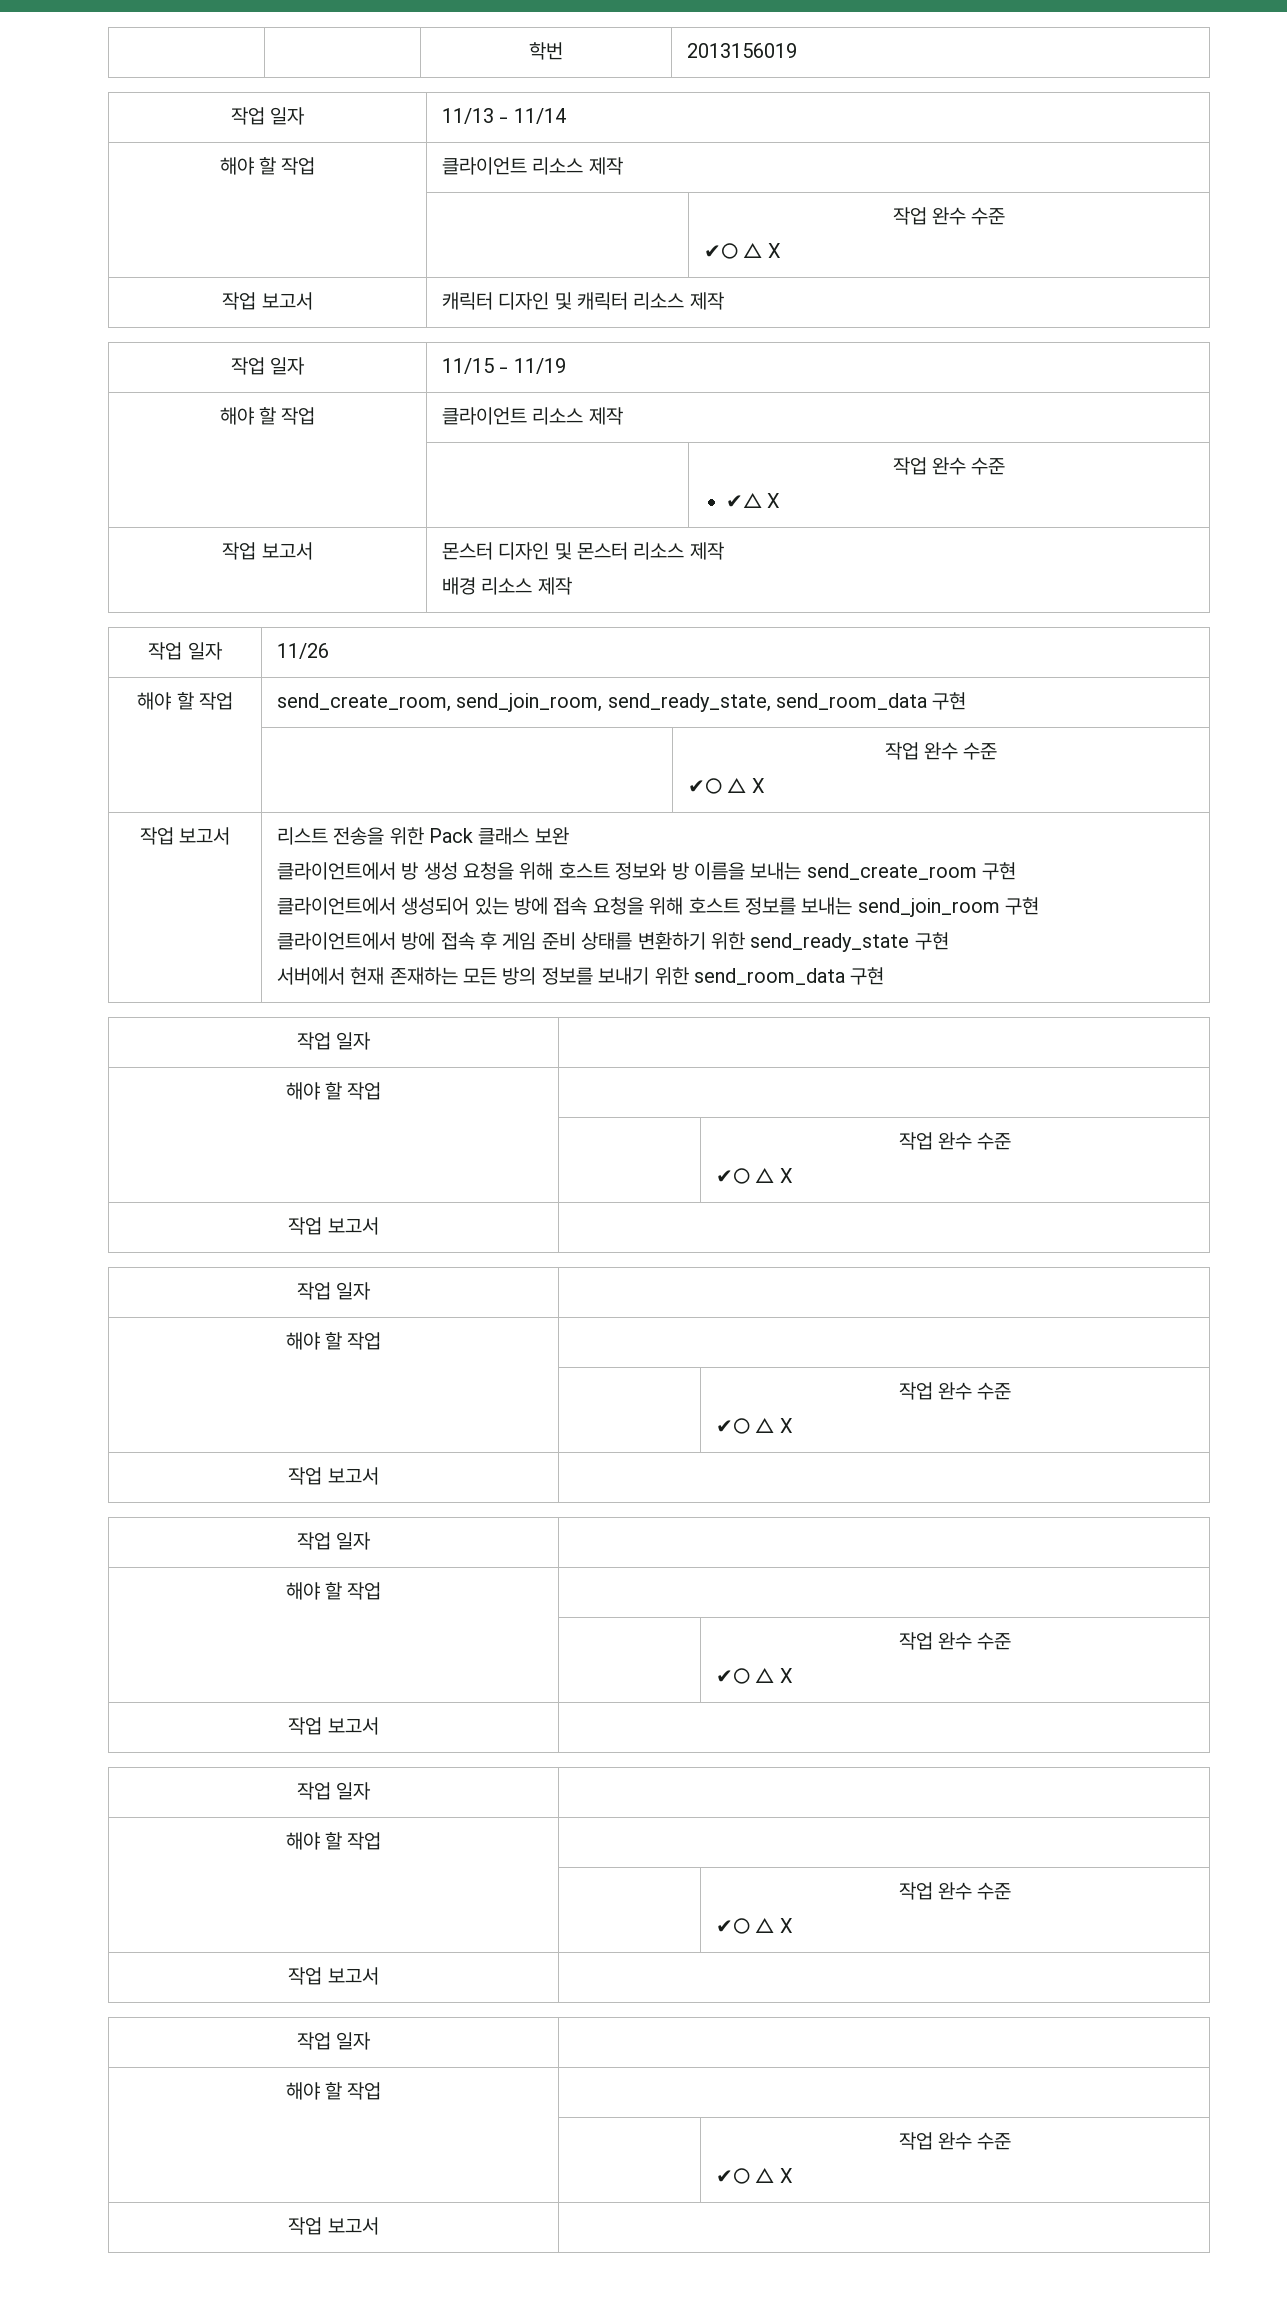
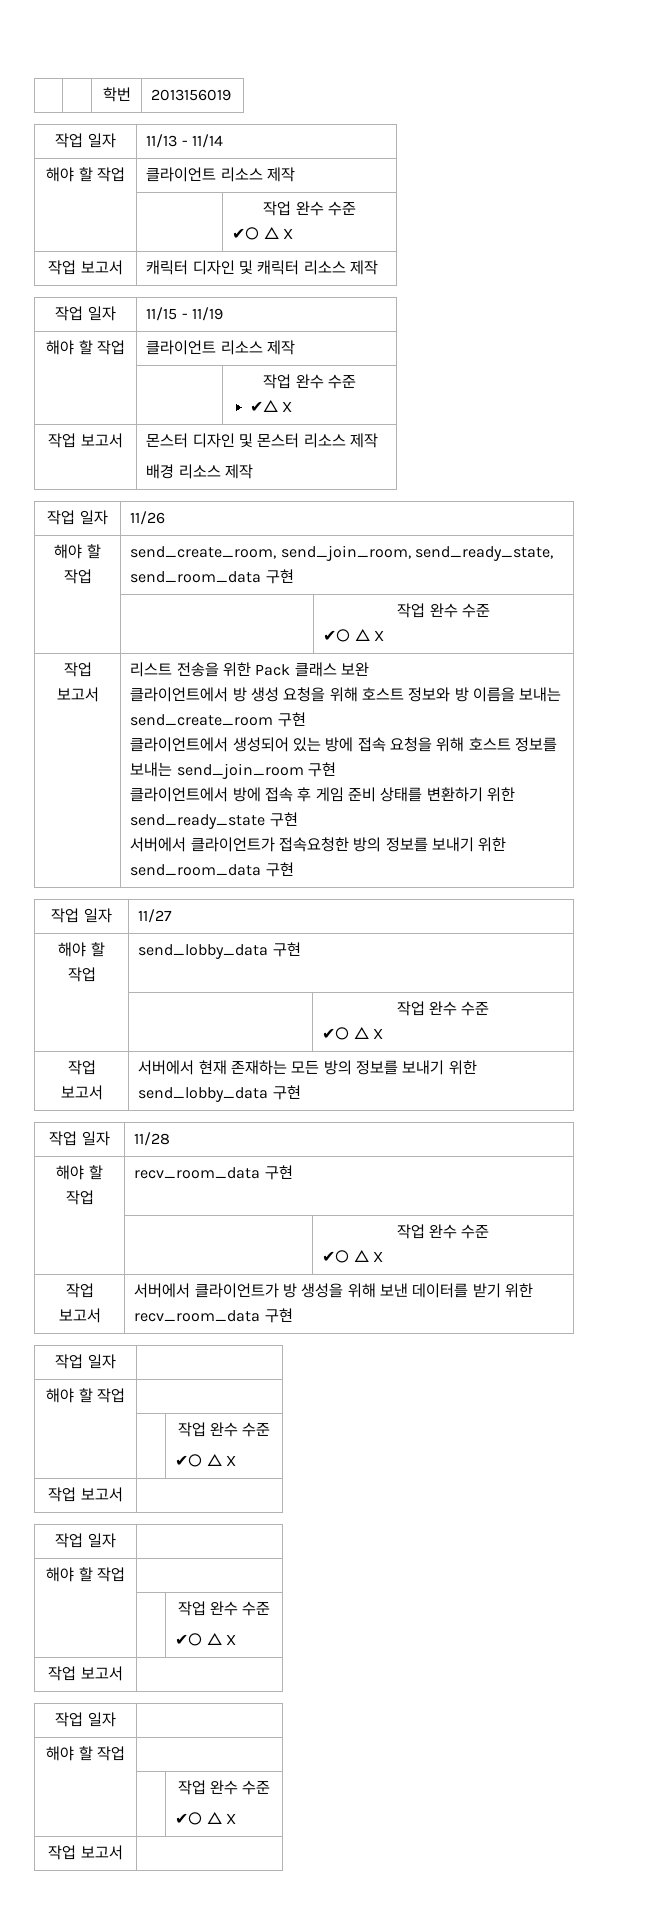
(345, 976) none -> [190,837,507,852] [130,862,294,877] [51,908,112,923] [138,909,173,923] [58,942,105,957] [67,967,96,982] [138,942,301,959] [396,1001,490,1016] [322,1026,384,1040] [67,1060,96,1075] [60,1085,103,1100] [138,1060,195,1075] 클라이언트가 접속요청한 방의 정보를 보내기 위한 send_room_data 구현 // 작업 일자 | 11/27 // 해야 할 작업 | send_lobby_data 구현 // | | 작업 완수 수준 // ✔○ △ X // 작업 보고서 | 서버에서
[693,968,845,985] send_room_data -> [138,1085,301,1102] [49,1131,110,1146] [134,1132,171,1146] [56,1165,103,1180] [65,1190,94,1205] [134,1165,293,1180] [396,1224,490,1239] [322,1249,384,1263] [65,1283,94,1298] [58,1308,101,1323] [134,1283,533,1298] [134,1310,261,1322] send_lobby_data 구현 // 작업 일자 | 11/28 // 해야 할 작업 | recv_room_data 구현 // | | 작업 완수 수준 // ✔○ △ X // 작업 보고서 | 서버에서 클라이언트가 방 생성을 위해 보낸 데이터를 받기 위한 recv_room_data
[296,1782,372,1800] [285,1832,382,1850] [898,1882,1012,1900] [715,1917,793,1934] [288,1967,379,1985] [296,2032,372,2050] [285,2082,382,2100] [898,2132,1012,2150] [715,2167,793,2184] [288,2217,379,2235] // 작업 일자 | // 해야 할 작업 | // | | 작업 완수 수준 // ✔○ △ X // 작업 보고서 | // 작업 일자 | // 해야 할 작업 | // | | 작업 완수 수준 // ✔○ △ X // 작업 보고서 | -> (123, 1852) none

